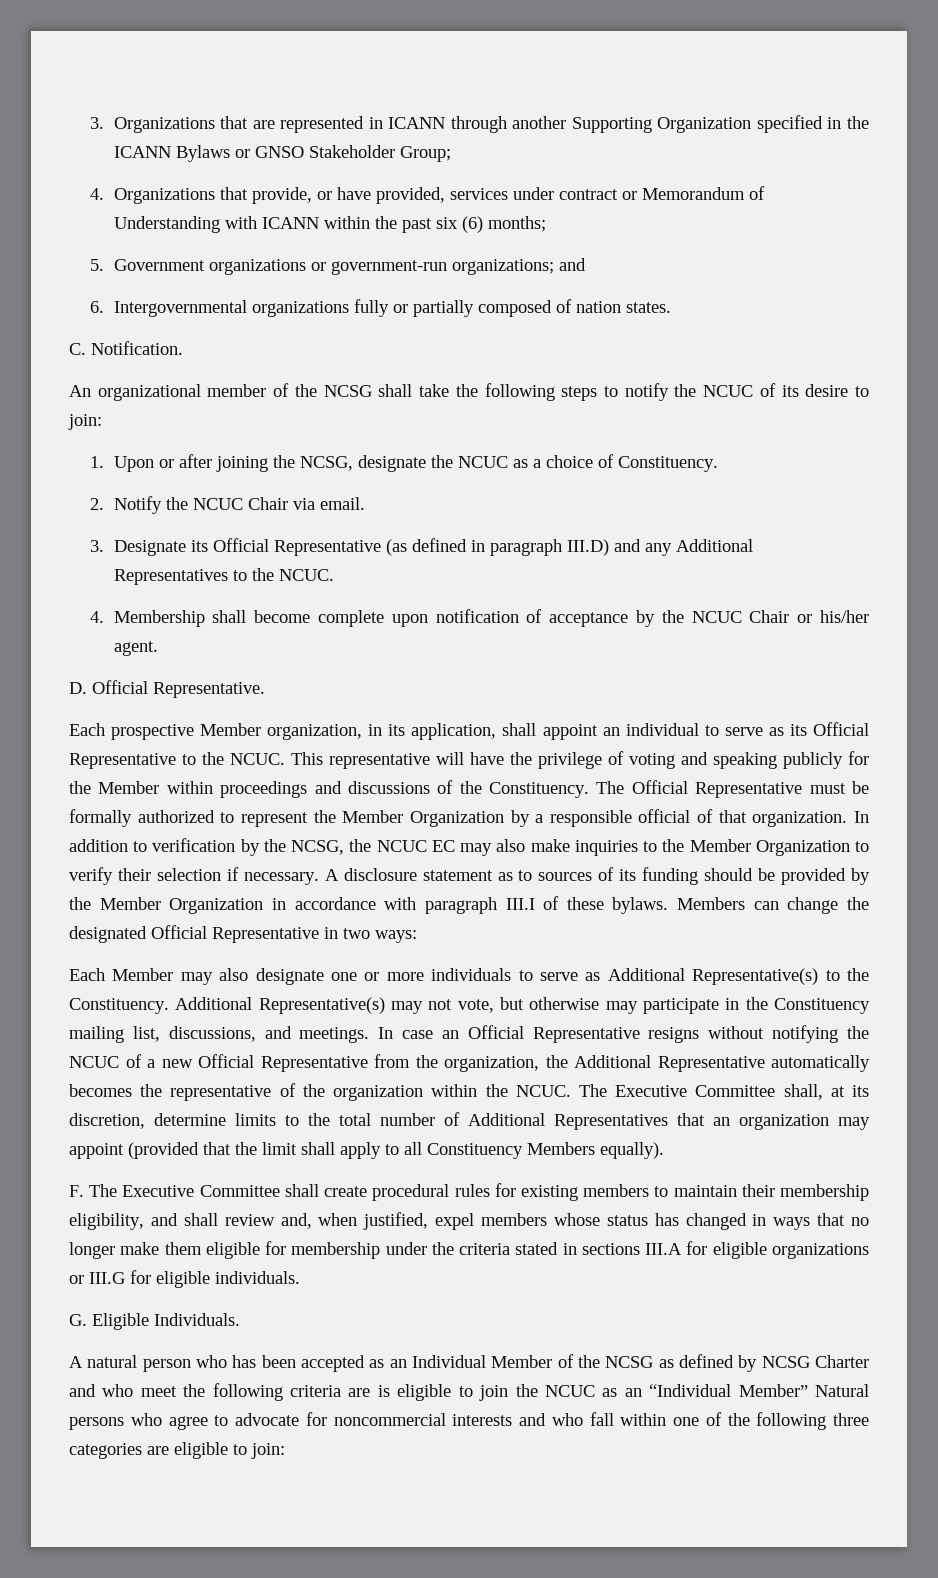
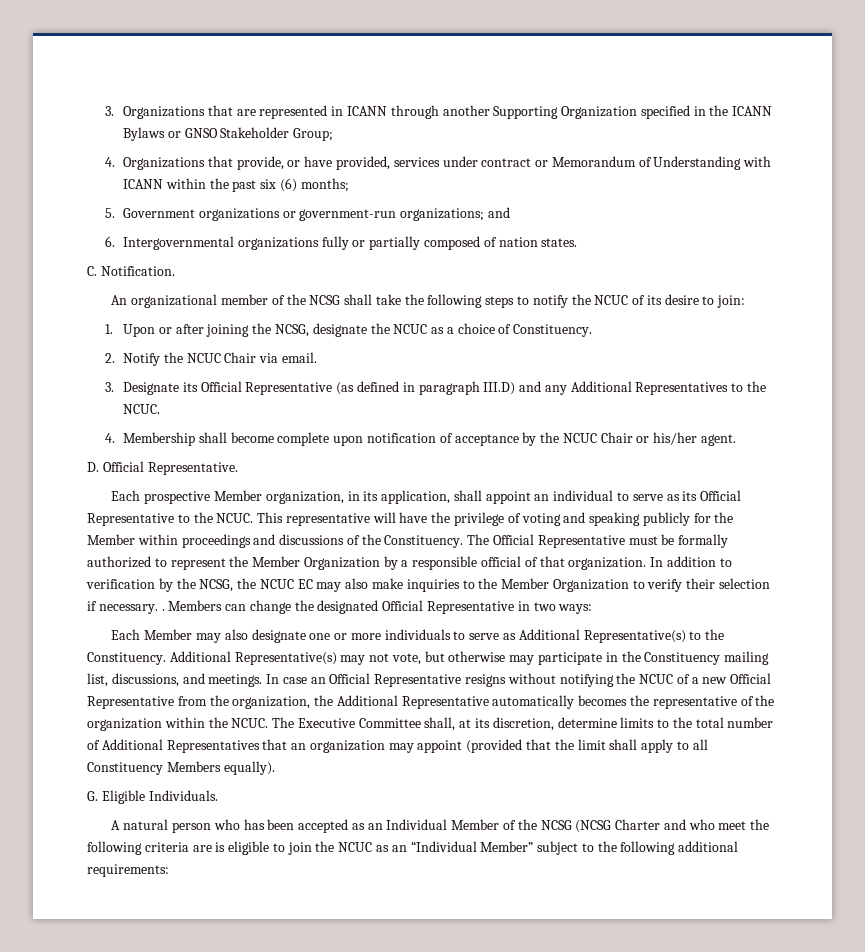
[324,867,871,885] [69,896,669,914] A disclosure statement as to sources of its funding should be provided by the Member Organization in accordance with paragraph III.I of these bylaws. -> [161,609,165,611] .
[69,1183,869,1201] [69,1212,869,1230] [69,1241,869,1259] [69,1270,300,1288] // F. The Executive Committee shall create procedural rules for existing members to maintain their membership eligibility, and shall review and, when justified, expel members whose status has changed in ways that no longer make them eligible for membership under the criteria stated in sections III.A for eligible organizations or III.G for eligible individuals. -> (275, 768) none
[658,1354,810,1372] as defined by NCSG -> [575,820,612,833] (NCSG
[814,1384,869,1397] [69,1412,869,1430] [69,1442,285,1459] Natural persons who agree to advocate for noncommercial interests and who fall within one of the following three categories are eligible to join: -> [537,841,739,855] [87,864,169,877] subject to the following additional requirements:

